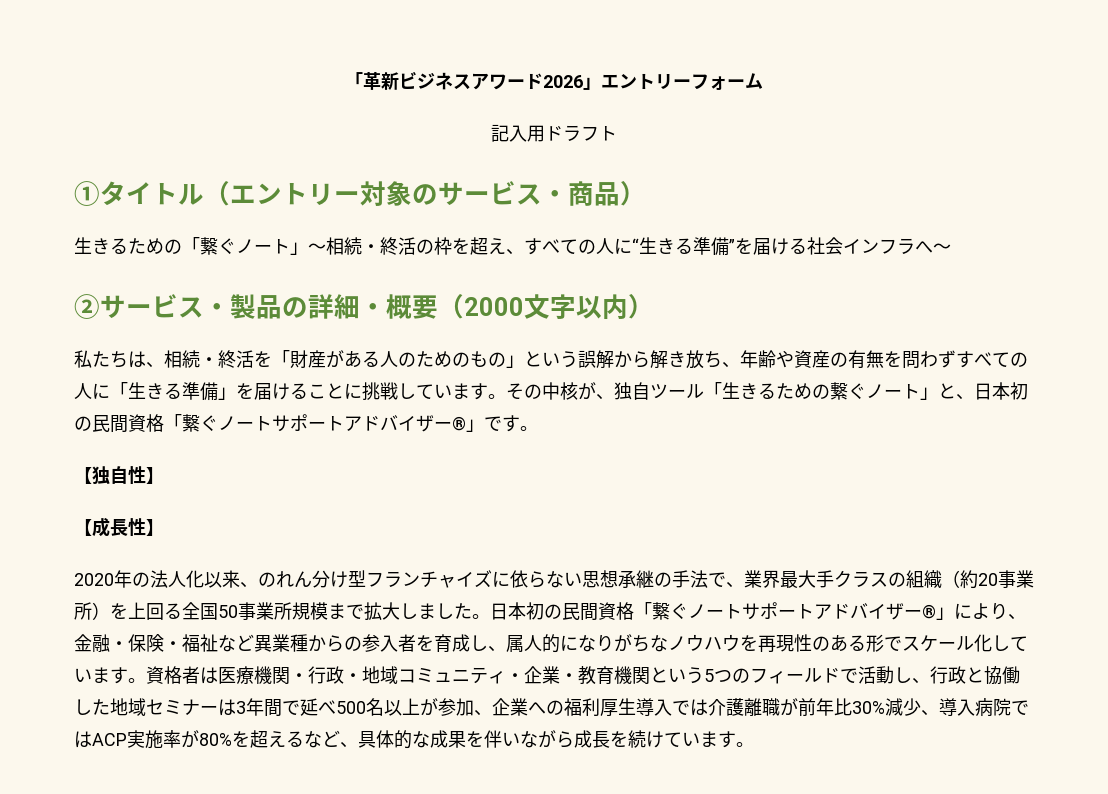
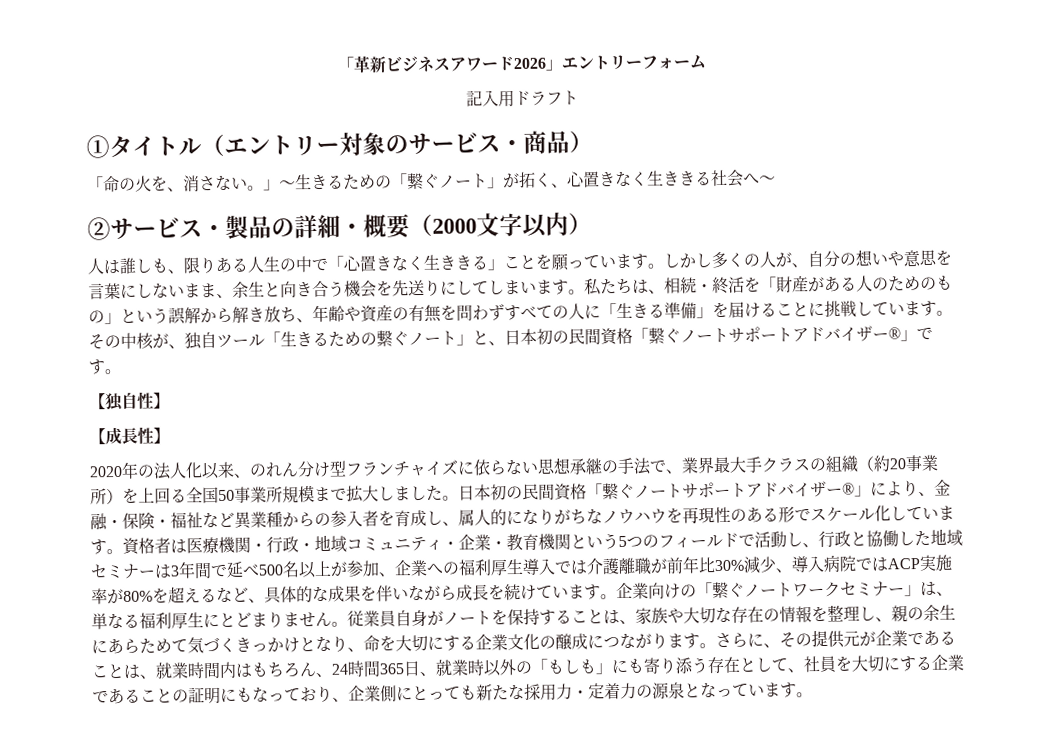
(646, 193) none -> [87,174,296,193] 「命の火を、消さない。」〜
[308,237,915,256] 〜相続・終活の枠を超え、すべての人に“生きる準備”を届ける社会インフラ -> [503,169,744,189] が拓く、心置きなく生ききる社会
(654, 306) none -> [87,249,952,275] [88,279,585,300] 人は誰しも、限りある人生の中で「心置きなく生ききる」ことを願っています。しかし多くの人が、自分の想いや意思を言葉にしないまま、余生と向き合う機会を先送りにしてしまいます。
(754, 744) none -> [616,581,953,599] [91,604,956,630] [91,629,956,655] [91,654,964,679] [92,682,813,705] 企業向けの「繋ぐノートワークセミナー」は、単なる福利厚生にとどまりません。従業員自身がノートを保持することは、家族や大切な存在の情報を整理し、親の余生にあらためて気づくきっかけとなり、命を大切にする企業文化の醸成につながります。さらに、その提供元が企業であることは、就業時間内はもちろん、24時間365日、就業時以外の「もしも」にも寄り添う存在として、社員を大切にする企業であることの証明にもなっており、企業側にとっても新たな採用力・定着力の源泉となっています。

